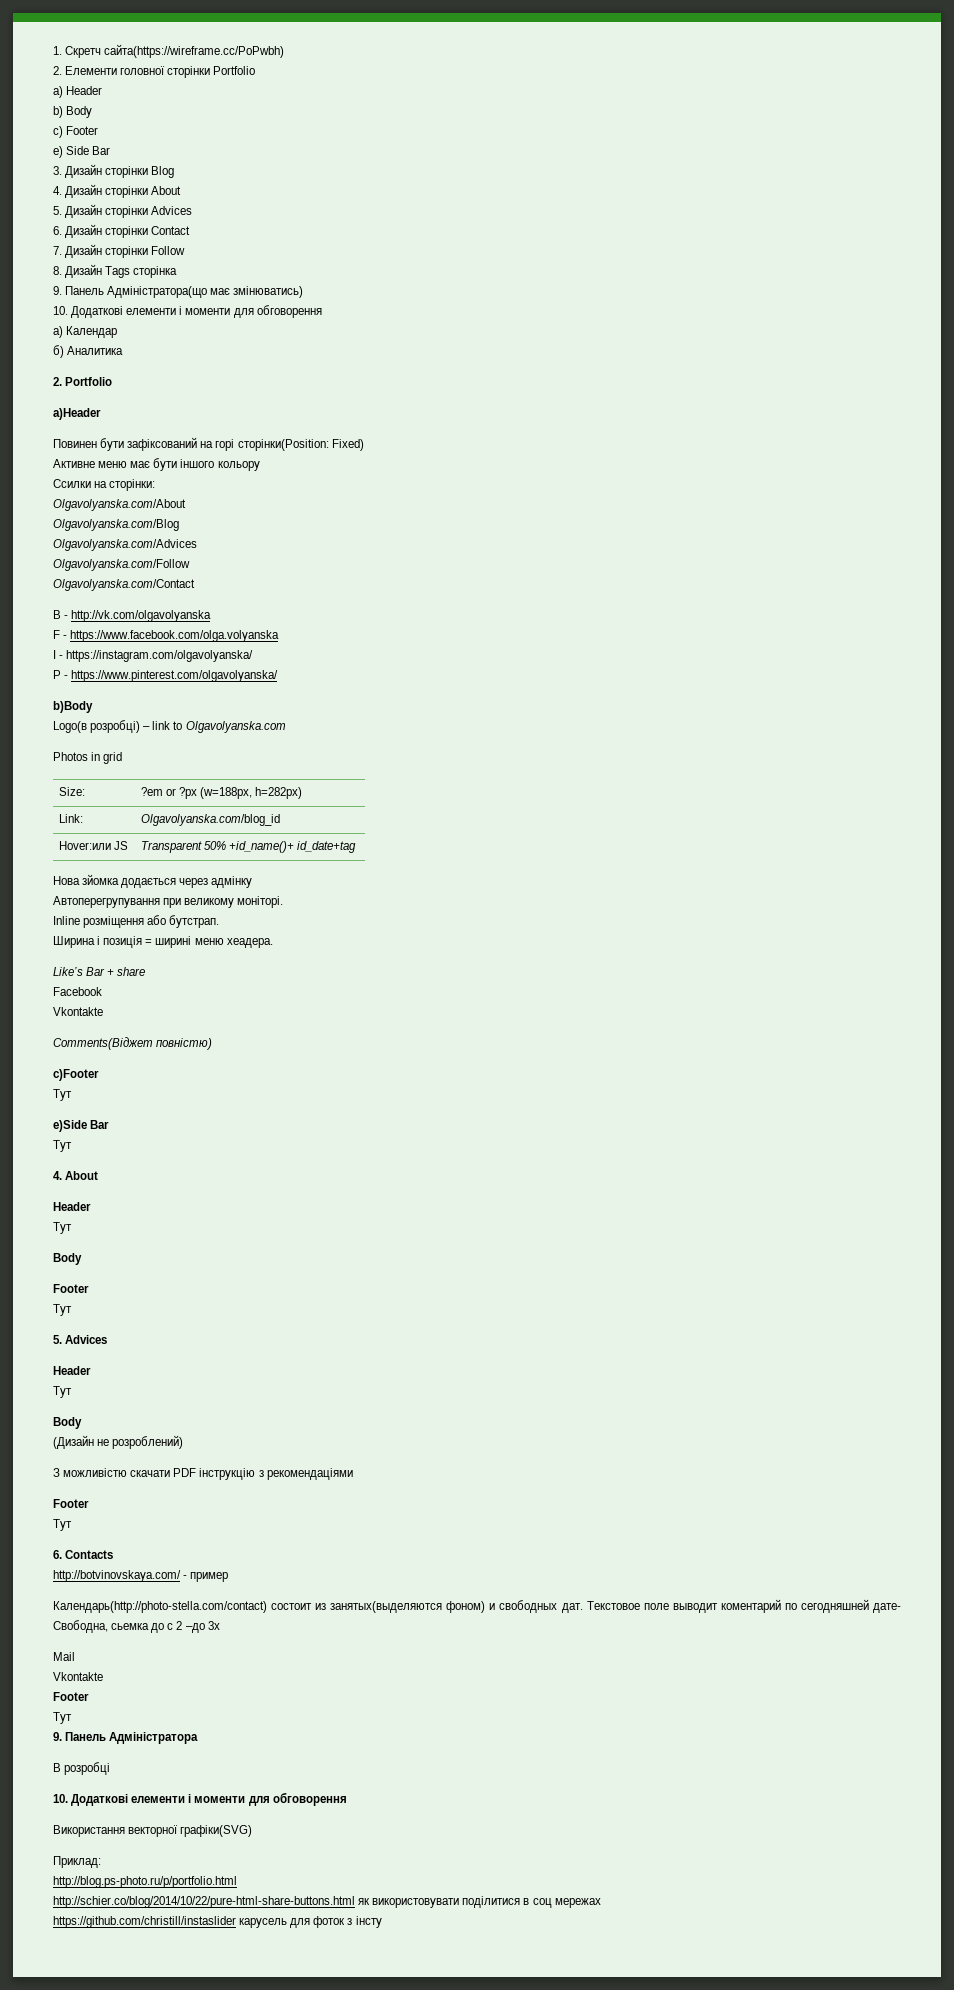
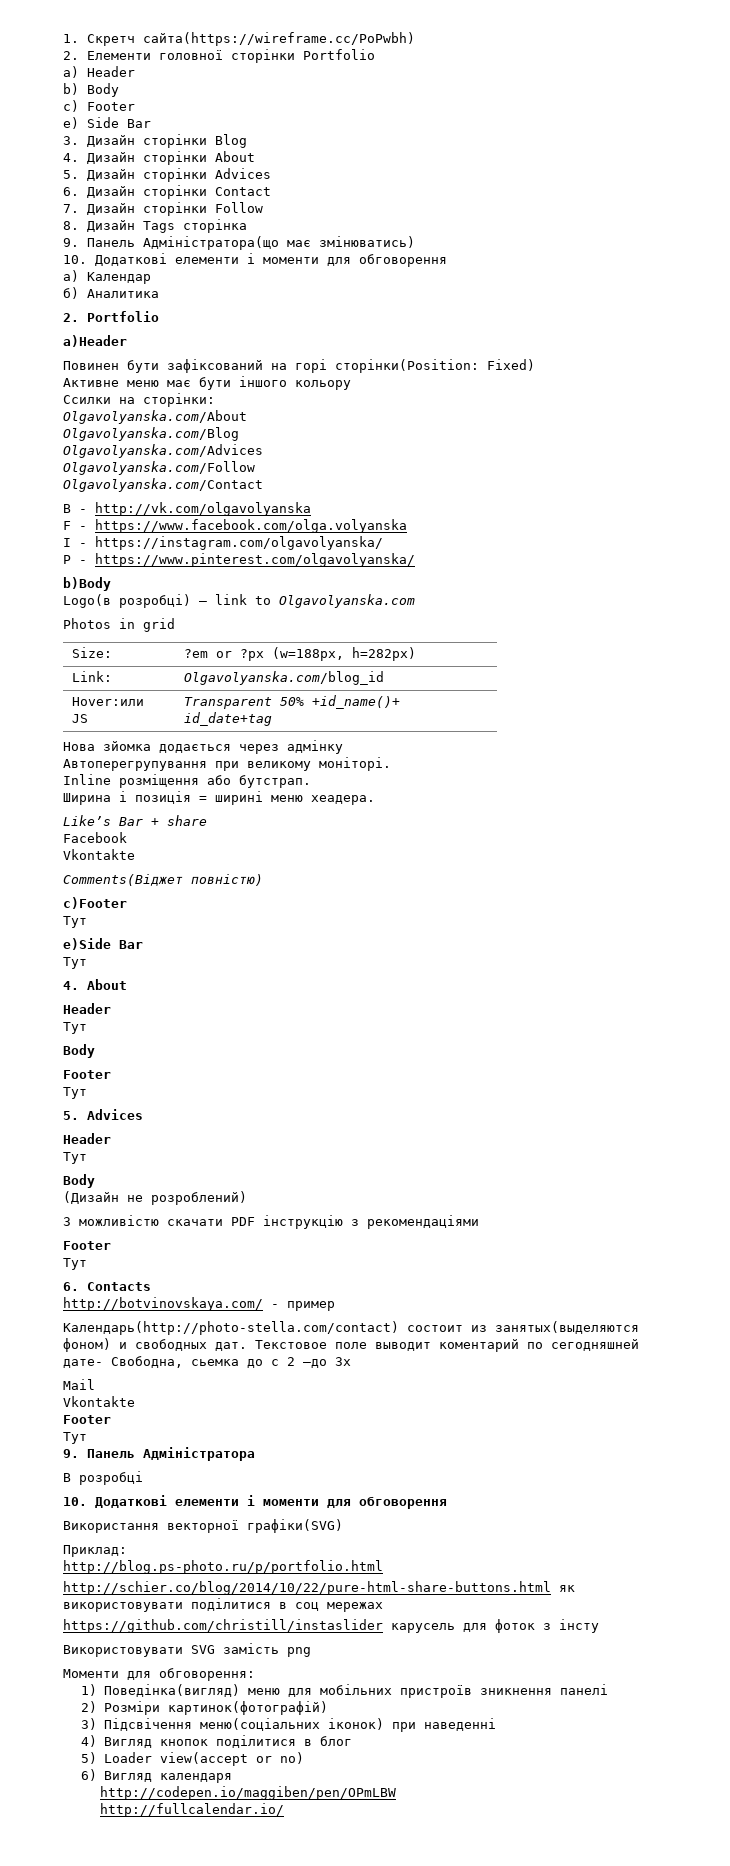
(382, 1922) none -> [63,1643,311,1657] [63,1668,255,1681] [81,1684,608,1698] [81,1701,328,1715] [81,1718,496,1732] [81,1735,352,1748] [81,1752,304,1766] [81,1769,232,1783] [99,1786,396,1800] [99,1803,284,1817] // Використовувати SVG замість png // Моменти для обговорення: // 1) Поведінка(вигляд) меню для мобільних пристроїв зникнення панелі // 2) Розміри картинок(фотографій) // 3) Підсвічення меню(соціальних іконок) при наведенні // 4) Вигляд кнопок поділитися в блог // 5) Loader view(accept or no) // 6) Вигляд календаря // http://codepen.io/maggiben/pen/OPmLBW // http://fullcalendar.io/

